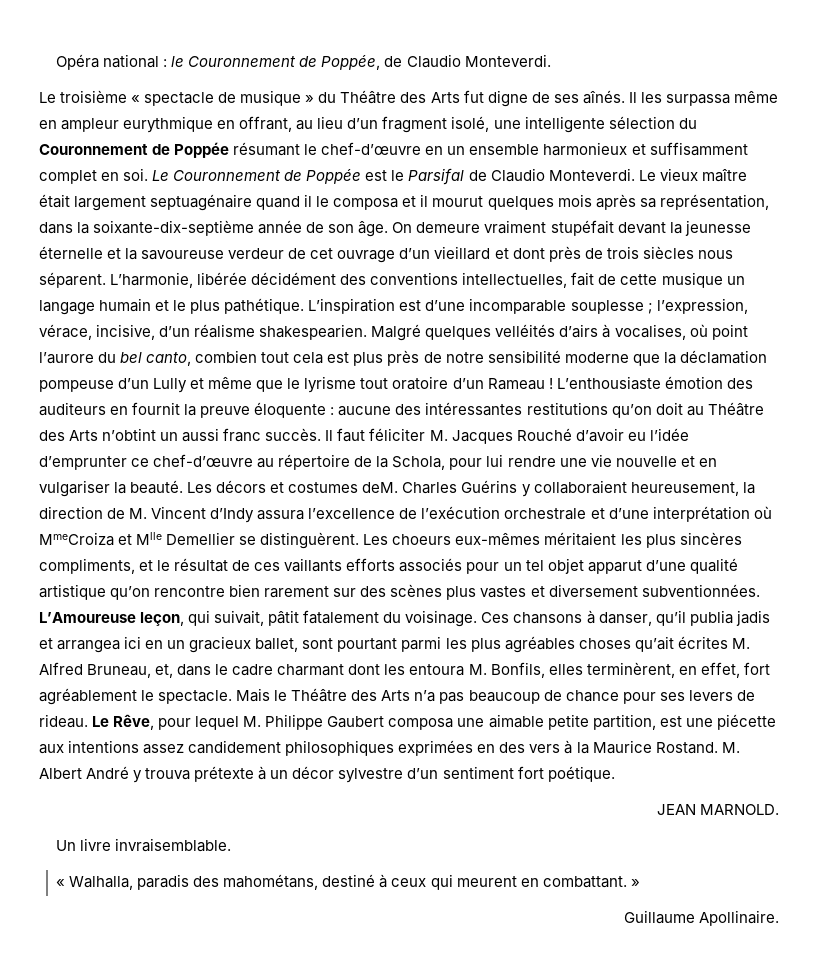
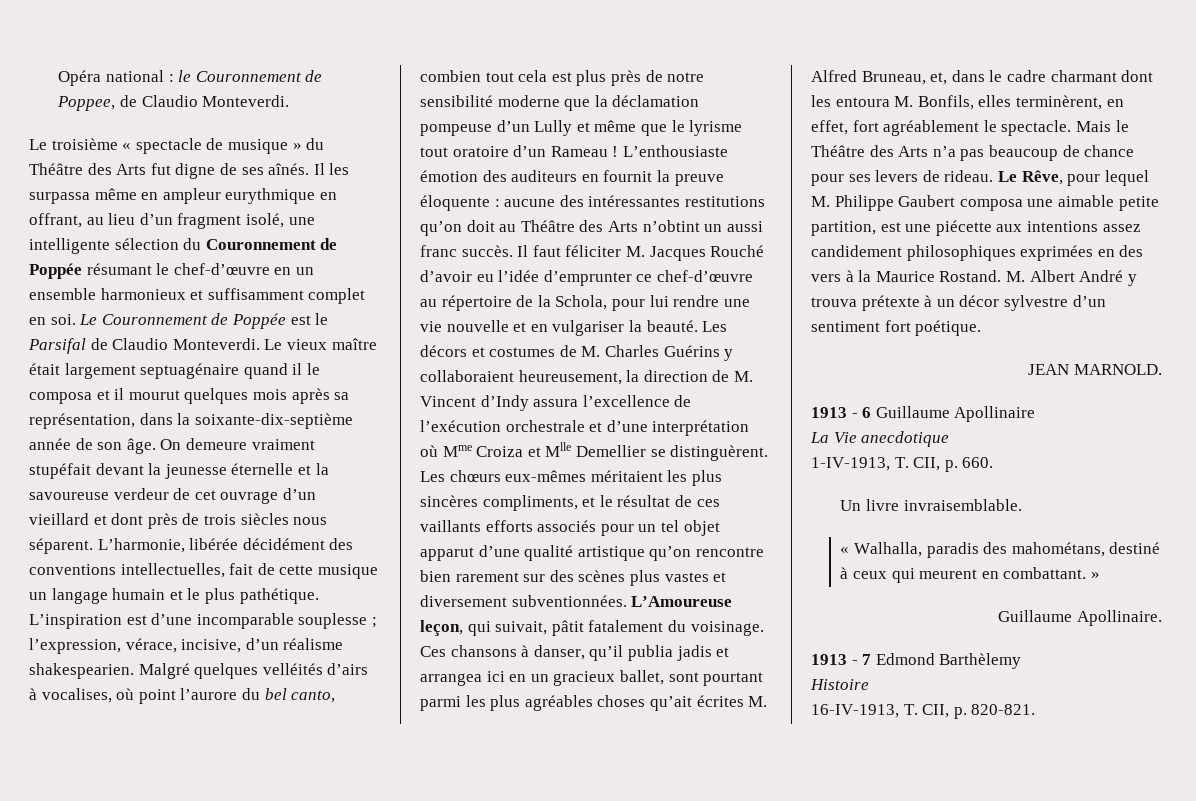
[321,54,381,70] Poppée, -> [57,96,116,111] Poppee,
[362,482,399,493] deM. -> [559,345,601,357] de M.
[39,532,114,546] MmeCroiza -> [442,445,524,457] Mme Croiza
[392,534,452,545] choeurs -> [449,470,501,482] chœurs
(779, 809) none -> [811,406,1036,422] [810,431,950,447] [811,457,994,472] // 1913 - 6 Guillaume Apollinaire // La Vie anecdotique // 1-IV-1913, T. CII, p. 660.
(779, 918) none -> [811,653,1022,669] [810,679,869,690] [811,704,1036,719] // 1913 - 7 Edmond Barthèlemy // Histoire // 16-IV-1913, T. CII, p. 820-821.

